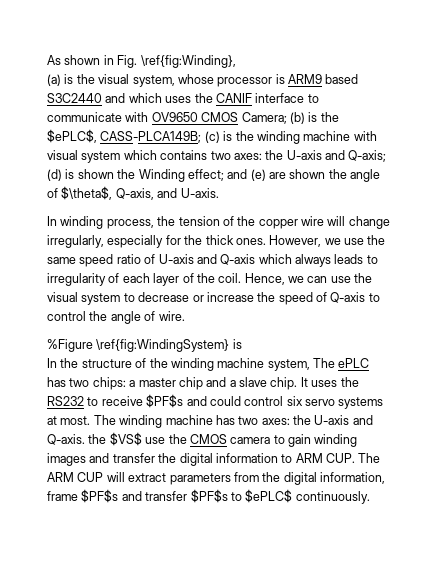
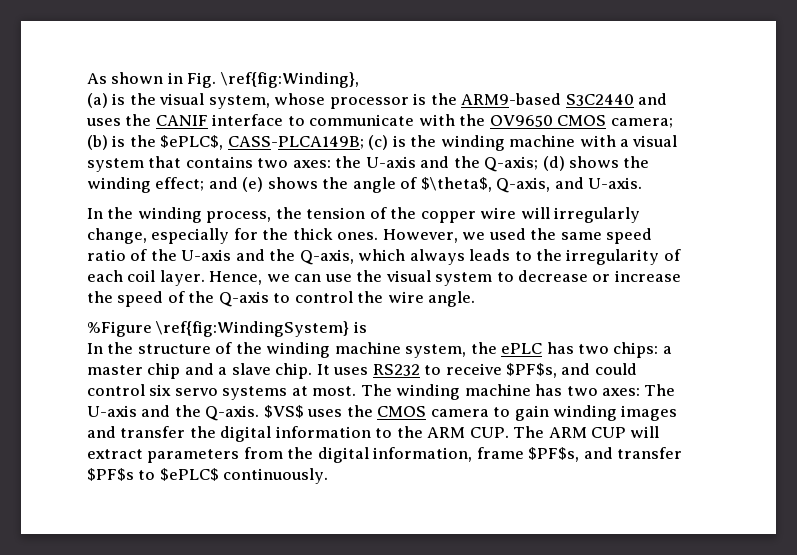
[288,74,359,84] ARM9 based -> [430,93,562,105] the ARM9-based
[128,93,162,103] which -> (668, 99) none
(149, 117) none -> [459,114,486,126] the
[241,112,287,124] Camera; -> [610,118,673,128] camera;
[47,150,157,163] visual system which -> [620,135,678,147] [87,156,182,172] a visual system that
(345, 155) none -> [453,156,480,168] the
[65,169,185,182] is shown the Winding -> [569,156,650,168] [87,177,151,193] shows the winding
[269,169,326,179] are shown -> [267,177,318,189] shows
(57, 221) none -> [107,207,134,219] the
[348,216,390,229] [47,235,104,248] change irregularly, -> [554,207,641,223] [87,228,147,244] irregularly change,
[344,238,364,245] use -> [488,228,526,240] used
[158,254,256,265] U-axis and Q-axis -> [150,249,354,265] the U-axis and the Q-axis,
(378, 259) none -> [536,249,563,261] the
[153,273,242,286] layer of the coil. -> [127,270,205,286] coil layer.
(327, 297) none -> [188,291,215,303] the
[110,311,185,324] angle of wire. -> [387,291,476,307] wire angle.
[313,358,335,368] The -> [470,342,497,354] the
[340,377,359,387] the -> (369, 371) none
[146,394,184,408] $PF$s -> [506,363,558,378] $PF$s,
[293,415,373,425] [47,432,166,446] the U-axis and Q-axis. the $VS$ use -> [644,384,676,396] [87,405,343,421] The U-axis and the Q-axis. $VS$ uses
(293, 458) none -> [396,426,423,438] the
[81,489,119,503] $PF$s -> [528,447,580,462] $PF$s,

